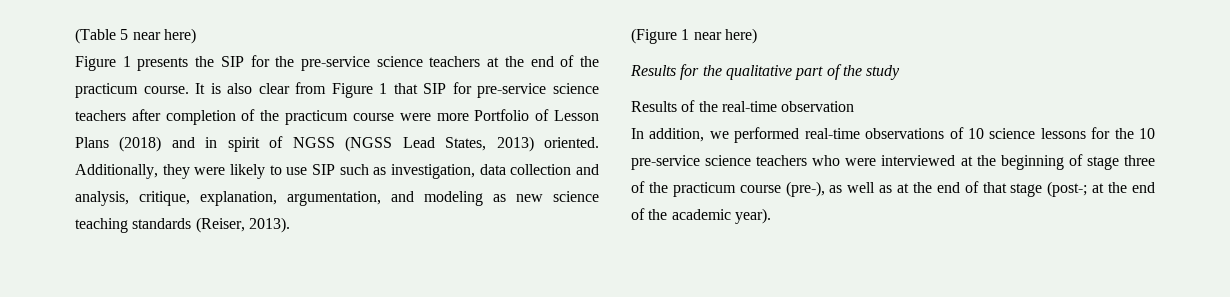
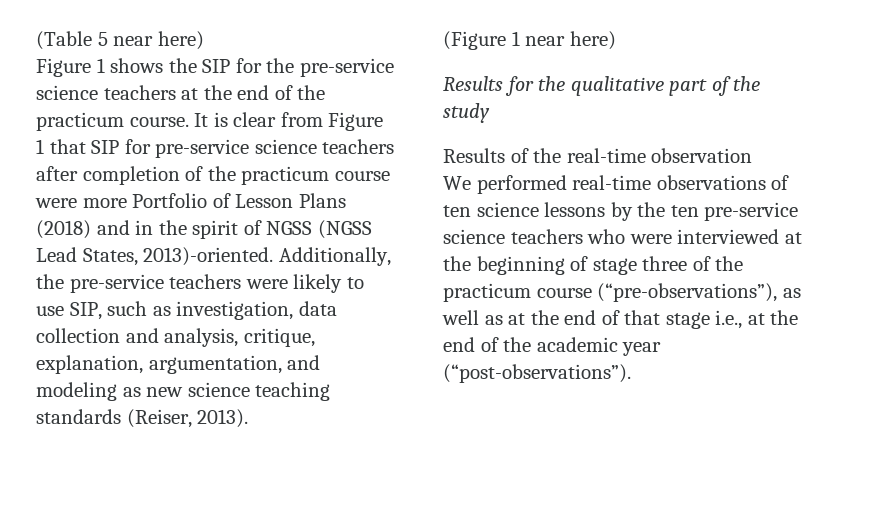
[137,57,189,71] presents -> [110,58,164,73] shows
[227,83,253,94] also -> (228, 119) none
(218, 142) none -> [158,220,187,235] the
[496,136,599,152] [75,164,190,179] 2013) oriented. Additionally, they -> [143,247,391,266] [36,274,242,293] 2013)-oriented. Additionally, the pre-service teachers
[311,164,335,175] SIP -> [69,302,102,320] SIP,
[631,128,729,142] In addition, we -> [443,176,471,190] We
[967,128,984,139] 10 -> [443,205,471,217] ten
[1091,127,1155,139] for the 10 -> [610,202,699,221] by the ten
[785,181,825,197] (pre-), -> [597,283,778,302] (“pre-observations”),
[1047,181,1088,197] (post-; -> [715,310,743,329] i.e.,
[734,208,771,224] year). -> [622,342,662,356] [443,364,631,383] year (“post-observations”).

